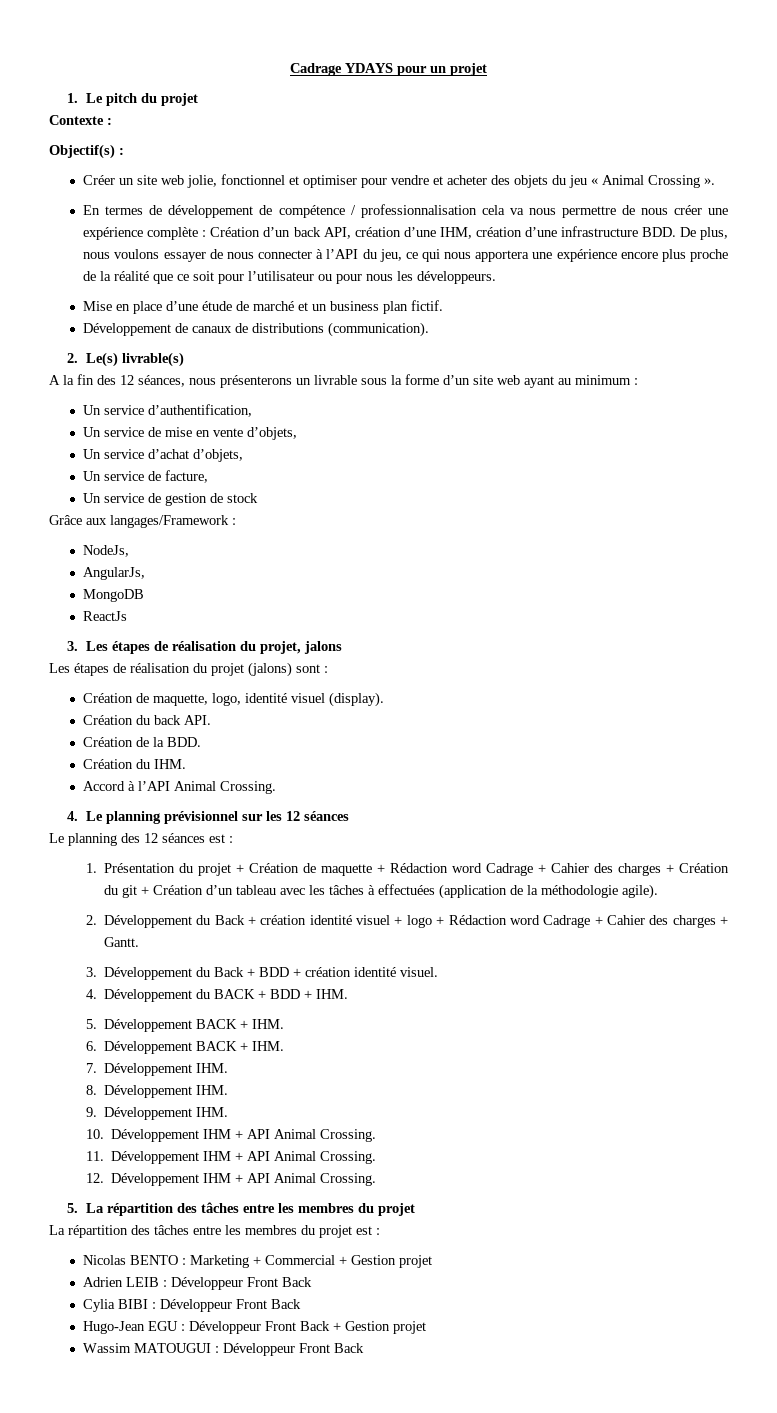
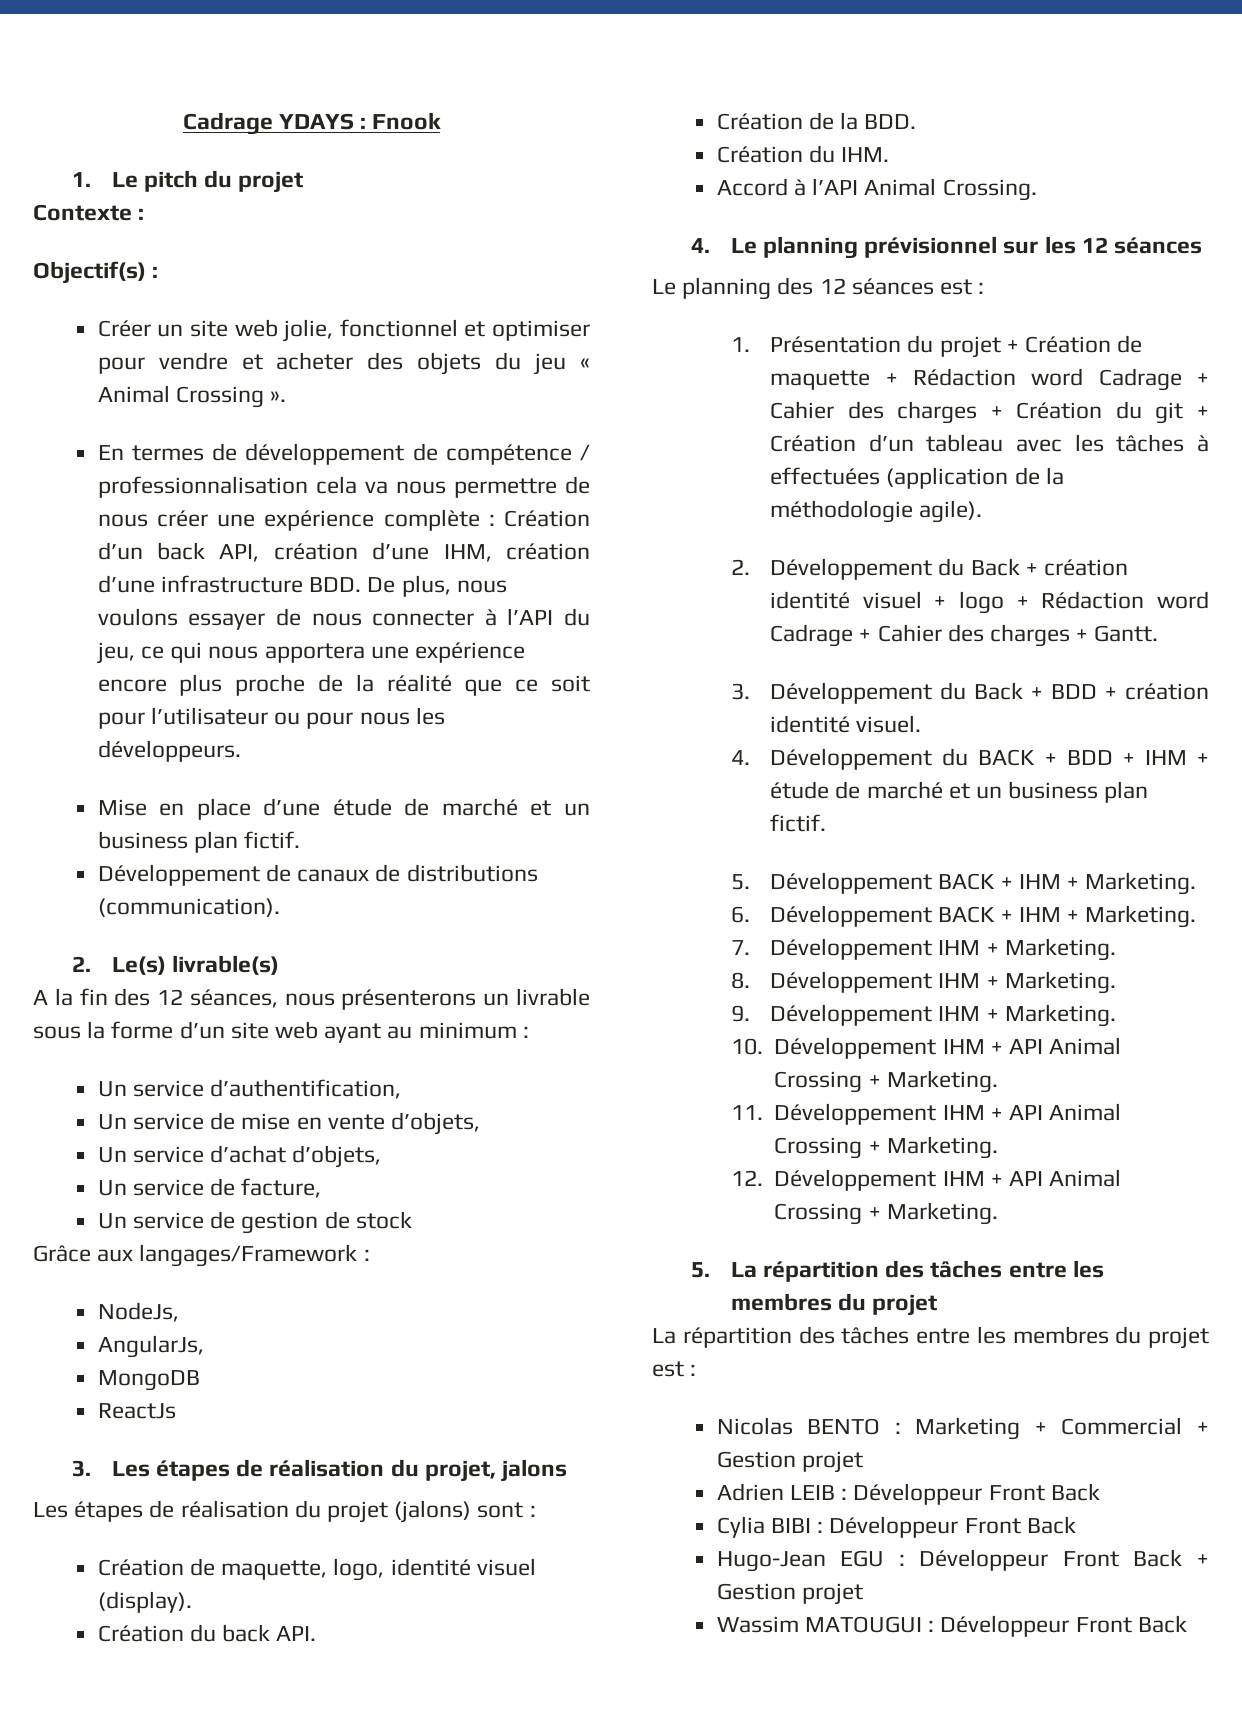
[397,63,487,76] pour un projet -> [360,112,442,130] : Fnook
[316,989,349,999] IHM. -> [1144,750,1209,765] [770,781,1149,803] [770,814,827,832] IHM + étude de marché et un business plan fictif.
[252,1019,285,1029] IHM. -> [1018,872,1197,895] IHM + Marketing.
[252,1041,285,1051] IHM. -> [1018,905,1197,928] IHM + Marketing.
[196,1063,229,1073] IHM. -> [938,938,1116,961] IHM + Marketing.
[196,1085,229,1095] IHM. -> [938,971,1116,994] IHM + Marketing.
[196,1107,229,1117] IHM. -> [938,1004,1116,1027] IHM + Marketing.
[319,1129,376,1142] Crossing. -> [774,1070,998,1093] Crossing + Marketing.
[319,1151,376,1164] Crossing. -> [774,1136,998,1159] Crossing + Marketing.
[319,1173,376,1186] Crossing. -> [774,1202,998,1225] Crossing + Marketing.

